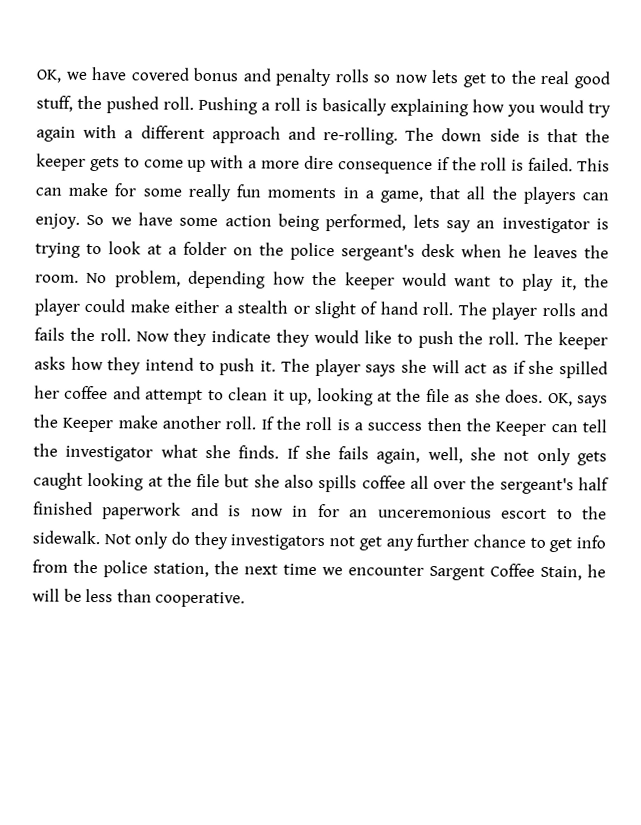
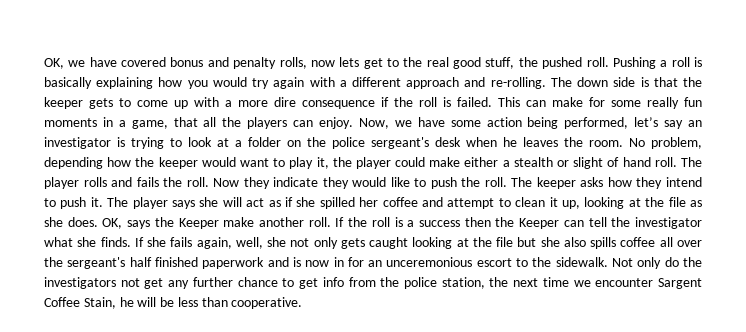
[334,69,391,83] rolls so -> [279,57,307,69] rolls,
[86,214,105,226] So -> [358,118,389,129] Now,
[412,214,440,229] lets -> [634,117,659,127] let’s
[193,531,228,550] they -> [682,257,702,267] the

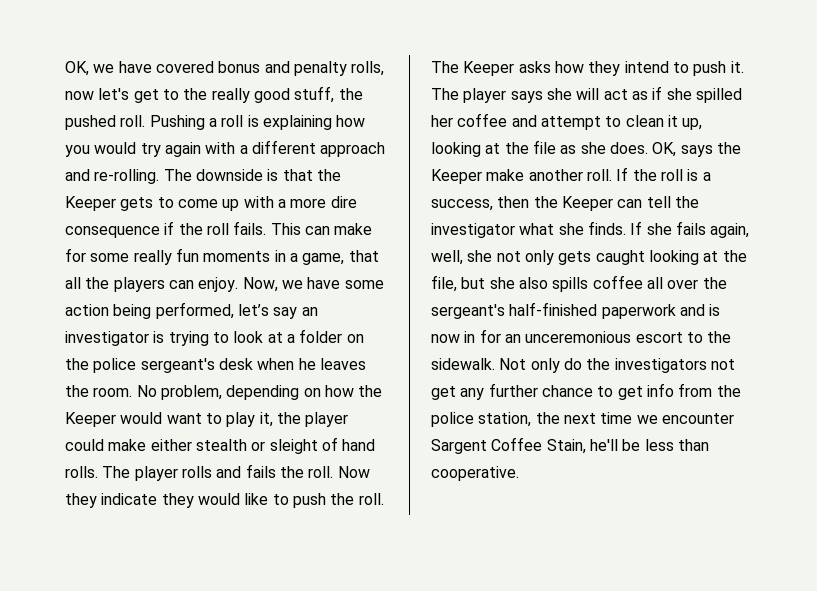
[339,57,360,67] lets -> [98,88,130,100] let's
[426,57,449,67] real -> [211,88,250,103] really
[44,77,92,89] basically -> (259, 121) none
[577,77,636,87] down side -> [195,169,263,181] downside
[44,97,83,109] keeper -> [65,196,116,211] Keeper
[443,97,492,107] is failed. -> [233,221,267,235] fails.
(103, 163) none -> [303,388,321,397] on
[158,157,198,169] keeper -> [65,412,116,427] Keeper
[502,160,510,167] a -> (192, 445) none
[573,157,604,169] slight -> [269,439,318,454] sleight
[654,157,677,167] roll. -> [65,466,98,478] rolls.
[536,177,576,189] keeper -> [463,61,515,76] Keeper
[419,220,461,227] success -> [431,199,493,211] success,
[496,237,514,247] file -> [431,275,457,292] file,
[129,257,198,267] half finished -> [509,302,598,316] half-finished
[119,297,157,307] he will -> [589,439,618,451] he'll

